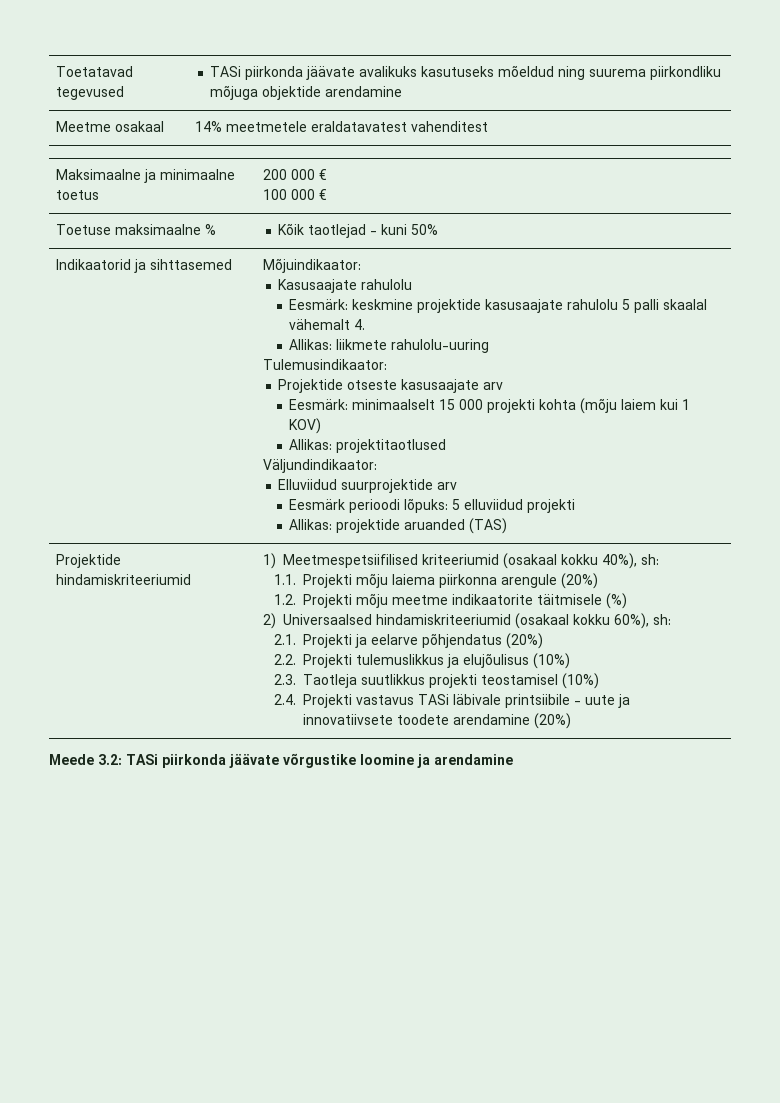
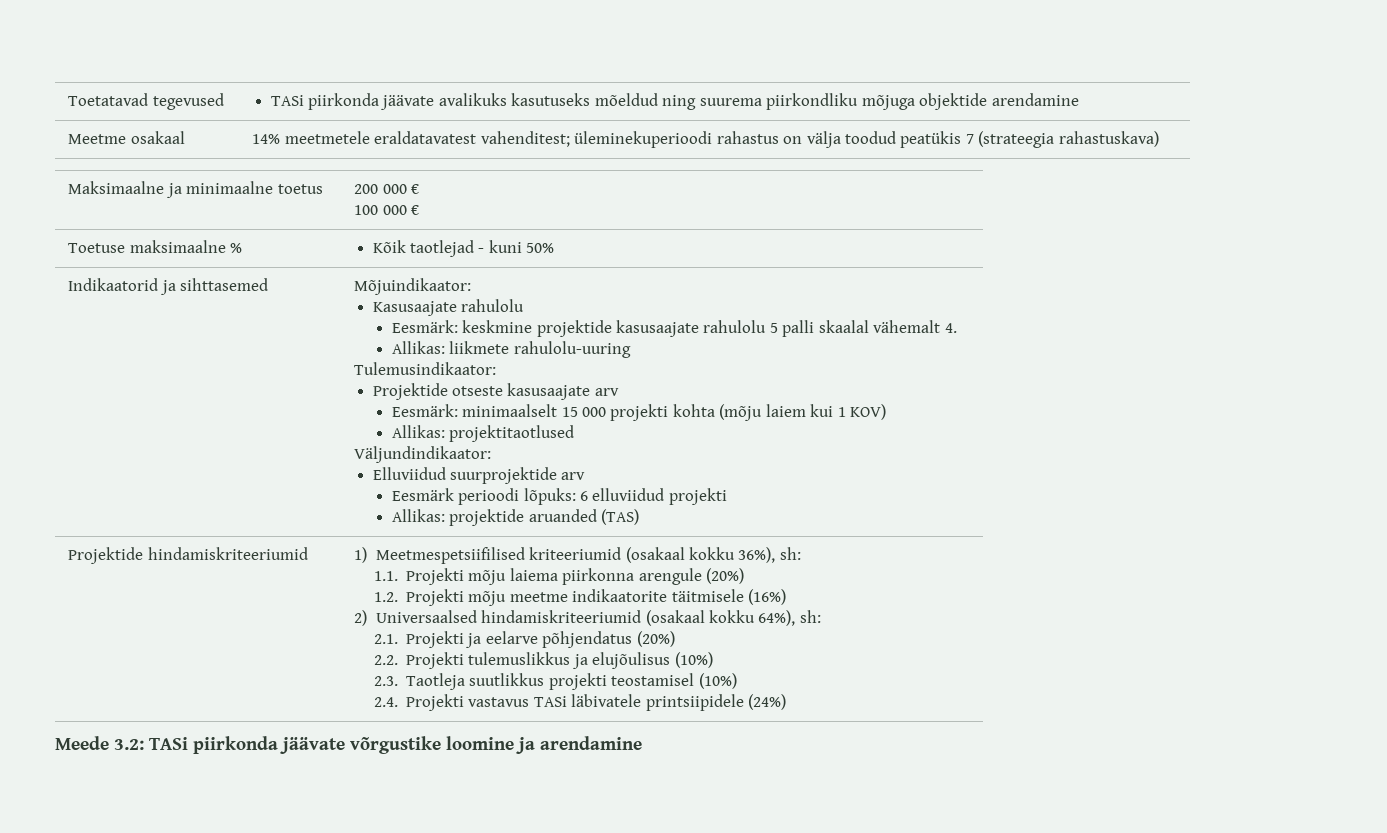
[411,121,489,132] vahenditest -> [480,131,1159,148] vahenditest; üleminekuperioodi rahastus on välja toodud peatükis 7 (strateegia rahastuskava)
[452,499,461,510] 5 -> [580,491,589,501] 6
[602,553,638,569] 40%), -> [738,547,776,563] 36%),
[606,593,628,609] (%) -> [748,589,787,605] (16%)
[614,613,650,629] 60%), -> [758,610,796,626] 64%),
[453,694,631,708] [303,713,572,729] läbivale printsiibile - uute ja innovatiivsete toodete arendamine (20%) -> [571,694,787,711] läbivatele printsiipidele (24%)

